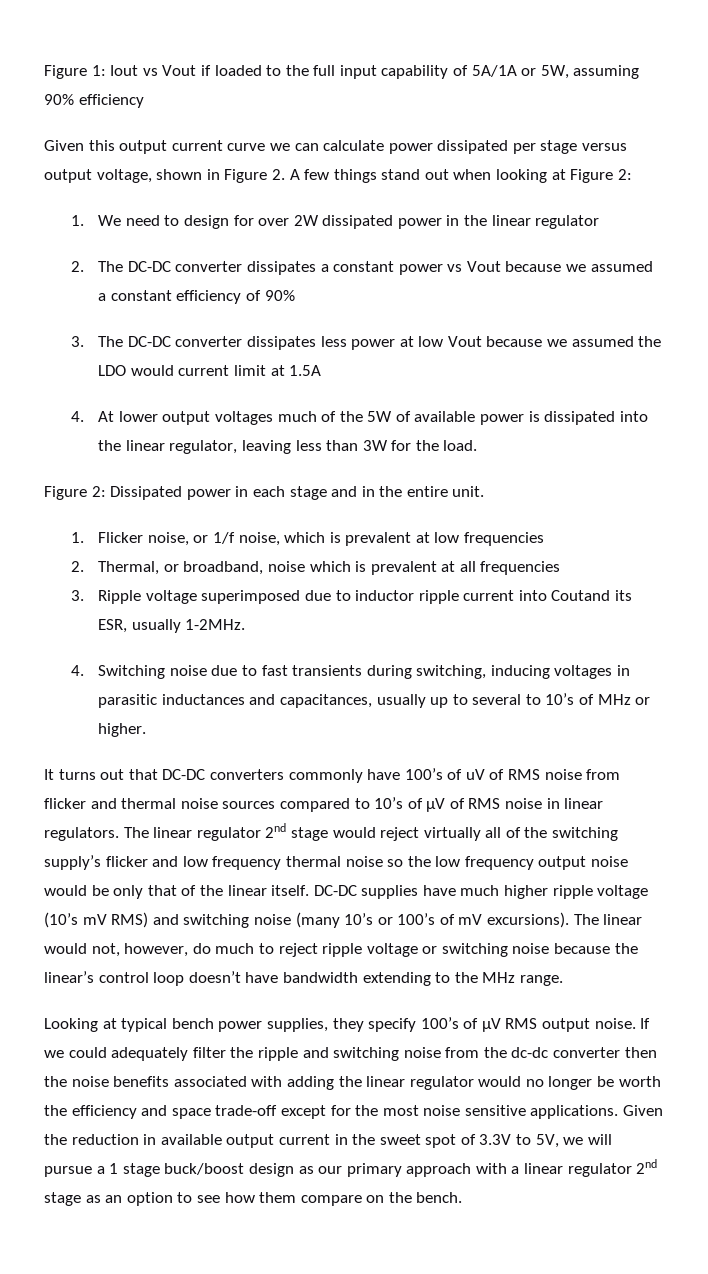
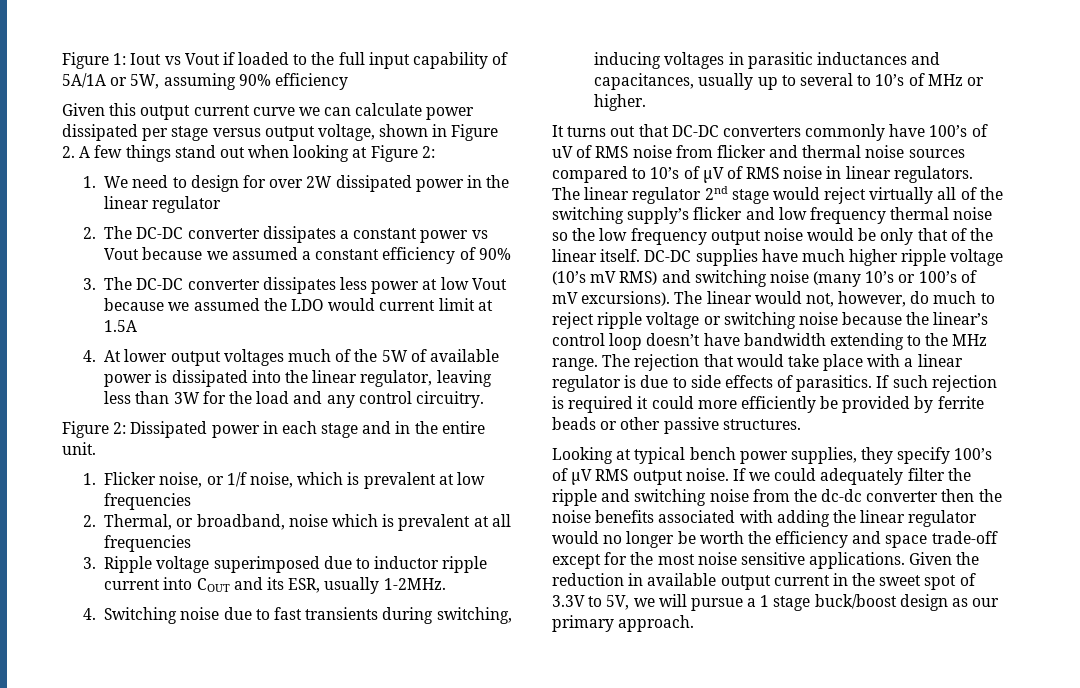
[443,440,478,451] load. -> [256,391,484,408] load and any control circuitry.
[551,590,611,601] Coutand -> [196,577,263,592] COUT and
(563, 980) none -> [602,354,963,371] [552,375,997,392] [552,396,984,413] [552,417,801,434] The rejection that would take place with a linear regulator is due to side effects of parasitics. If such rejection is required it could more efficiently be provided by ferrite beads or other passive structures.
[406,1159,658,1177] [44,1192,463,1206] approach with a linear regulator 2nd stage as an option to see how them compare on the bench. -> [618,615,695,632] approach.

